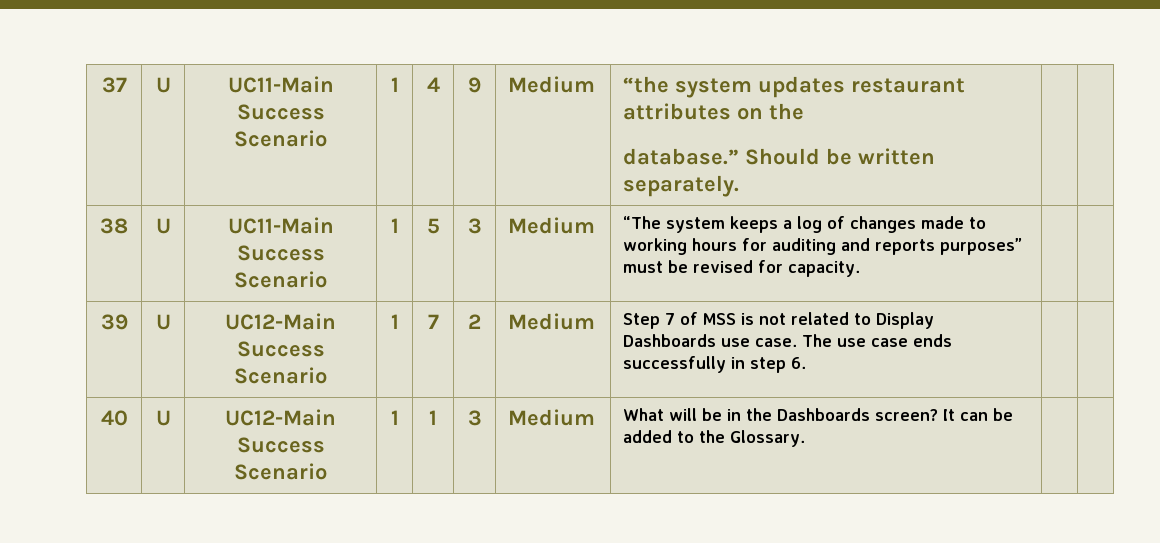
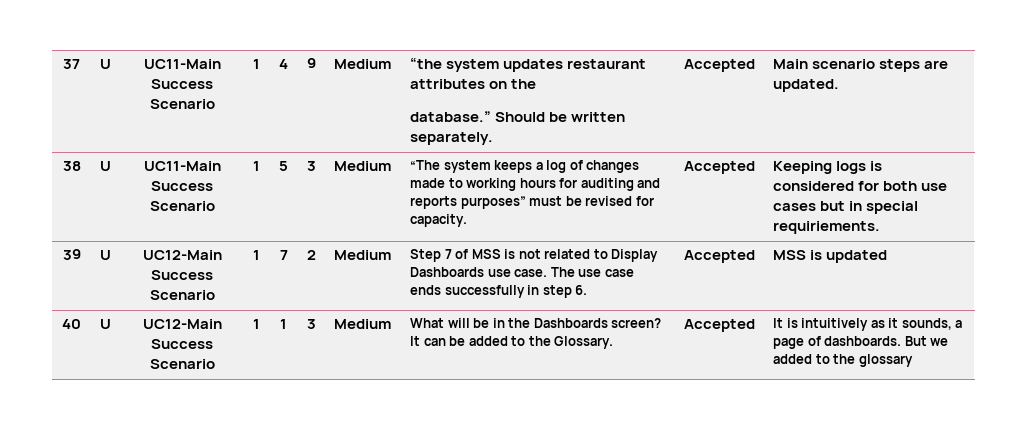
(740, 186) | -> [684,59,755,72] [773,59,949,72] [773,79,840,92] Accepted | Main scenario steps are updated.
(861, 269) | -> [684,161,755,174] [773,161,883,174] [773,181,948,191] [773,201,919,214] [773,221,881,234] Accepted | Keeping logs is considered for both use cases but in special requiriements.
(807, 363) | -> [684,250,755,263] [773,250,888,263] Accepted | MSS is updated
(806, 438) | -> [684,319,755,332] [773,318,963,331] [773,336,949,349] [773,354,913,367] Accepted | It is intuitively as it sounds, a page of dashboards. But we added to the glossary

